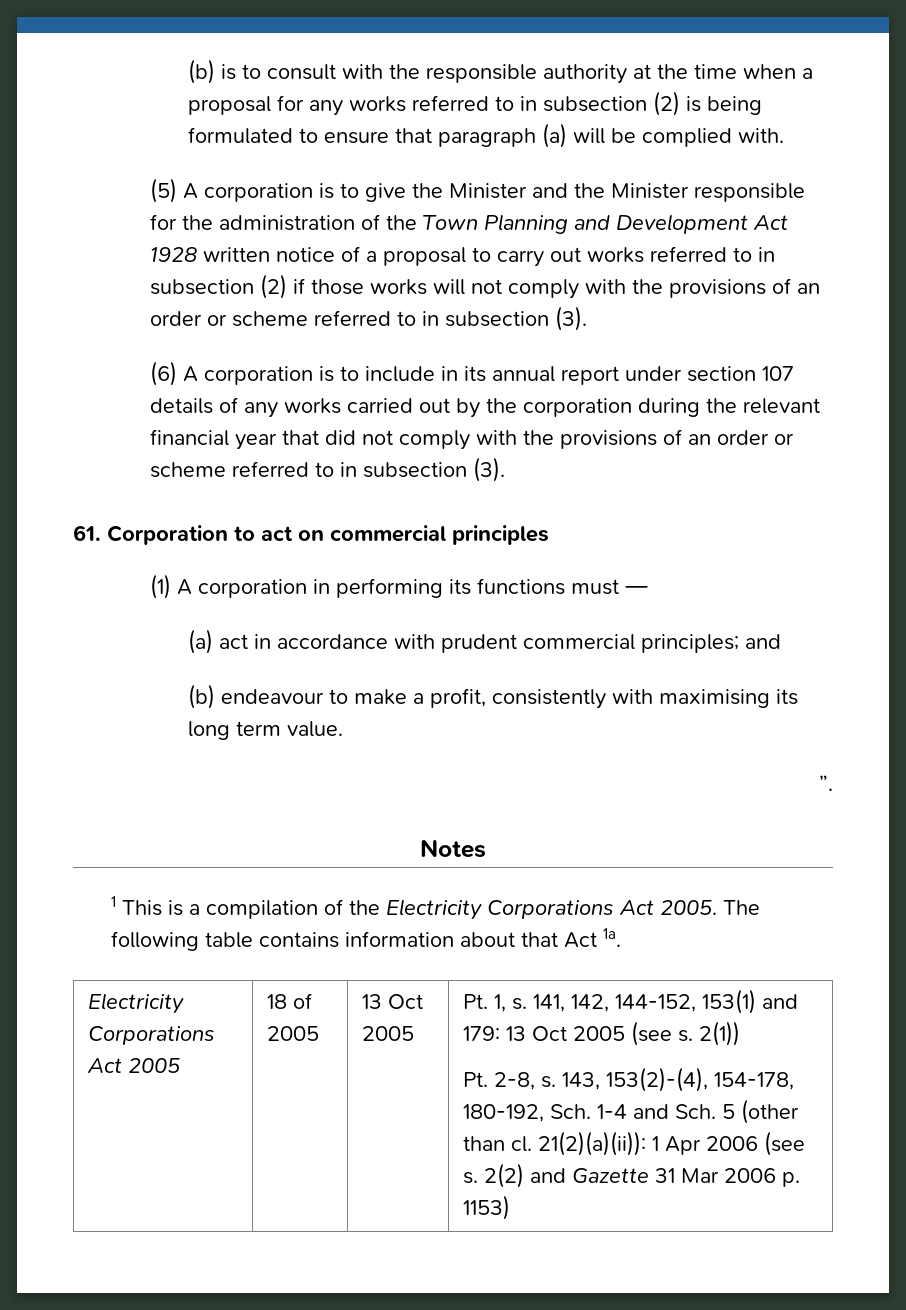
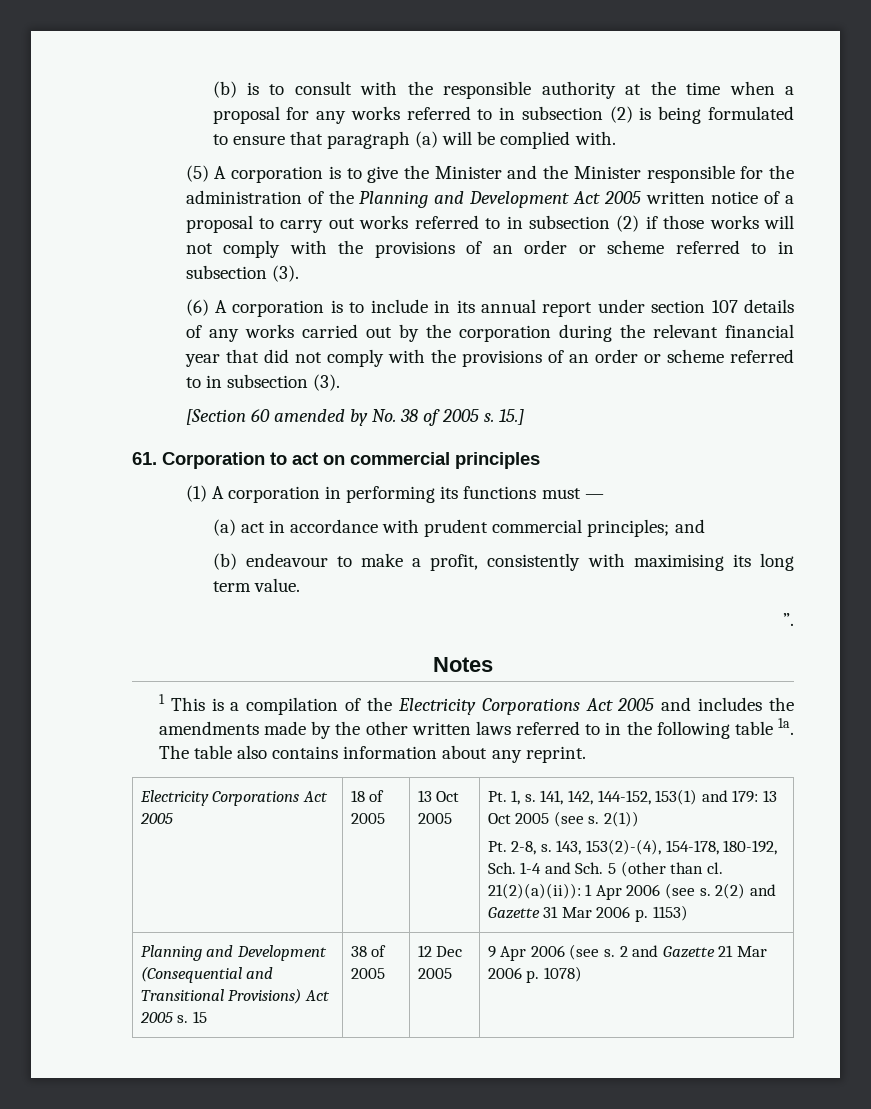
[422,215,478,230] Town -> (354, 197) none
[149,247,197,262] 1928 -> [604,191,642,204] 2005
(505, 469) none -> [185,409,524,426] // [Section 60 amended by No. 38 of 2005 s. 15.]
[660,900,761,915] [111,928,622,951] 2005. The following table contains information about that Act 1a. -> [617,697,794,711] [158,718,794,739] [158,745,586,763] 2005 and includes the amendments made by the other written laws referred to in the following table 1a. The table also contains information about any reprint.
(510, 1207) none -> [140,945,327,961] [140,966,274,983] [140,988,330,1004] [139,1011,207,1023] [350,945,387,957] [350,968,385,979] [417,945,463,957] [417,968,452,979] [487,944,767,961] [487,966,582,983] // Planning and Development (Consequential and Transitional Provisions) Act 2005 s. 15 | 38 of 2005 | 12 Dec 2005 | 9 Apr 2006 (see s. 2 and Gazette 21 Mar 2006 p. 1078)

